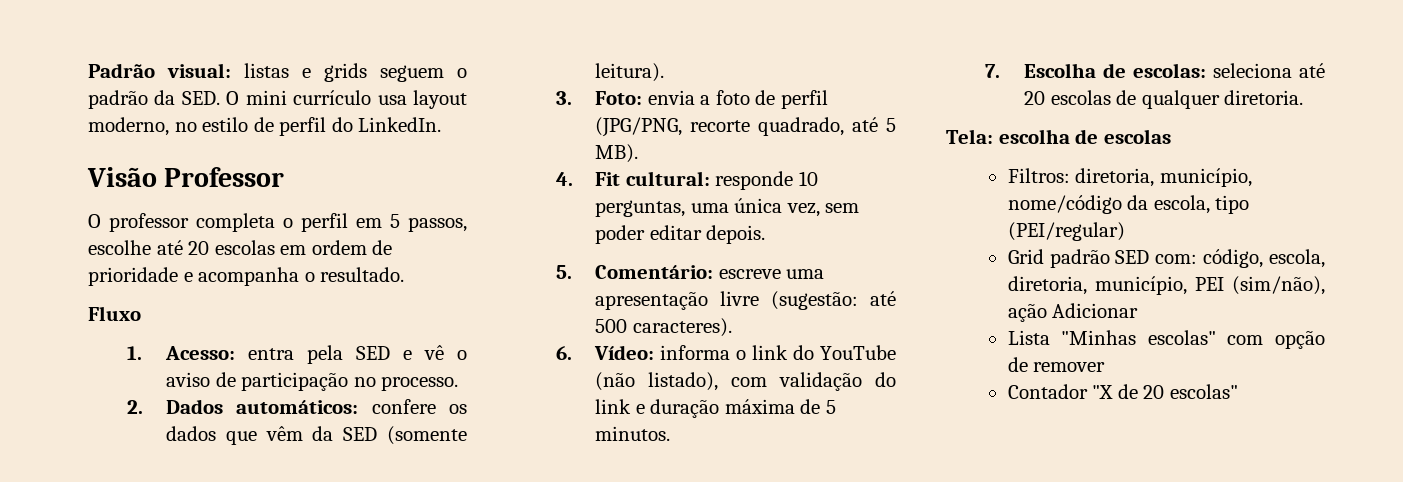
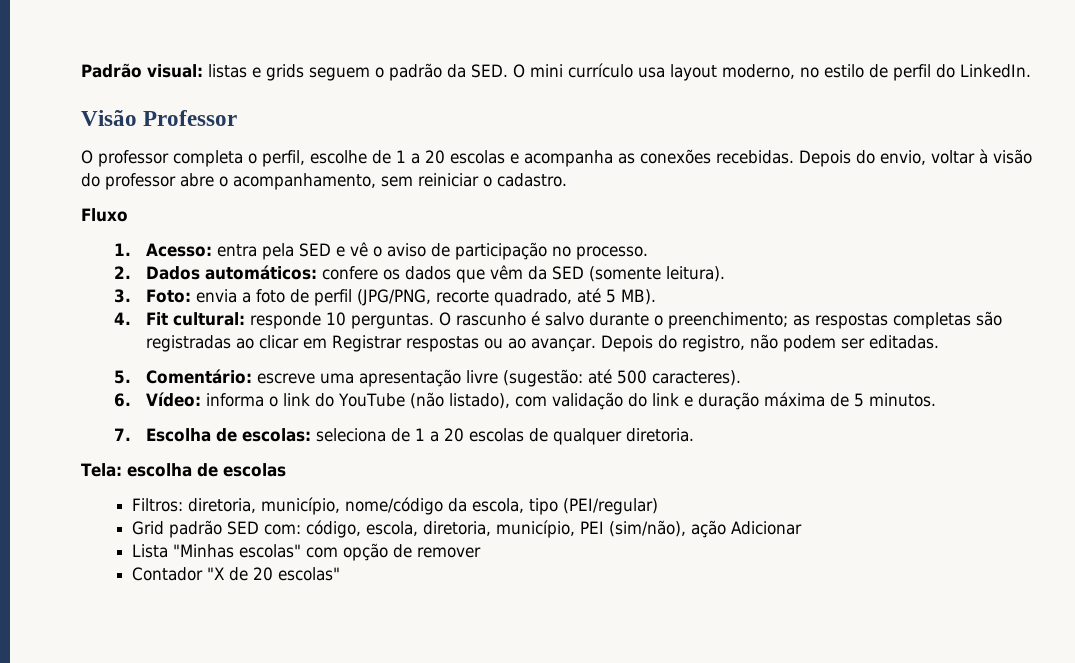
[301,213,467,232] [88,240,393,255] [88,267,405,286] perfil em 5 passos, escolhe até 20 escolas em ordem de prioridade e acompanha o resultado. -> [262,149,1032,167] [81,173,567,190] perfil, escolhe de 1 a 20 escolas e acompanha as conexões recebidas. Depois do envio, voltar à visão do professor abre o acompanhamento, sem reiniciar o cadastro.
[595,198,860,217] [595,225,766,244] perguntas, uma única vez, sem poder editar depois. -> [351,311,1003,329] [146,334,940,352] perguntas. O rascunho é salvo durante o preenchimento; as respostas completas são registradas ao clicar em Registrar respostas ou ao avançar. Depois do registro, não podem ser editadas.
[1299,63,1325,78] até -> [391,428,440,442] de 1 a

